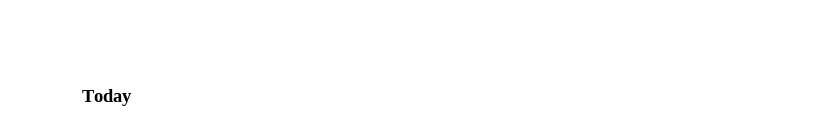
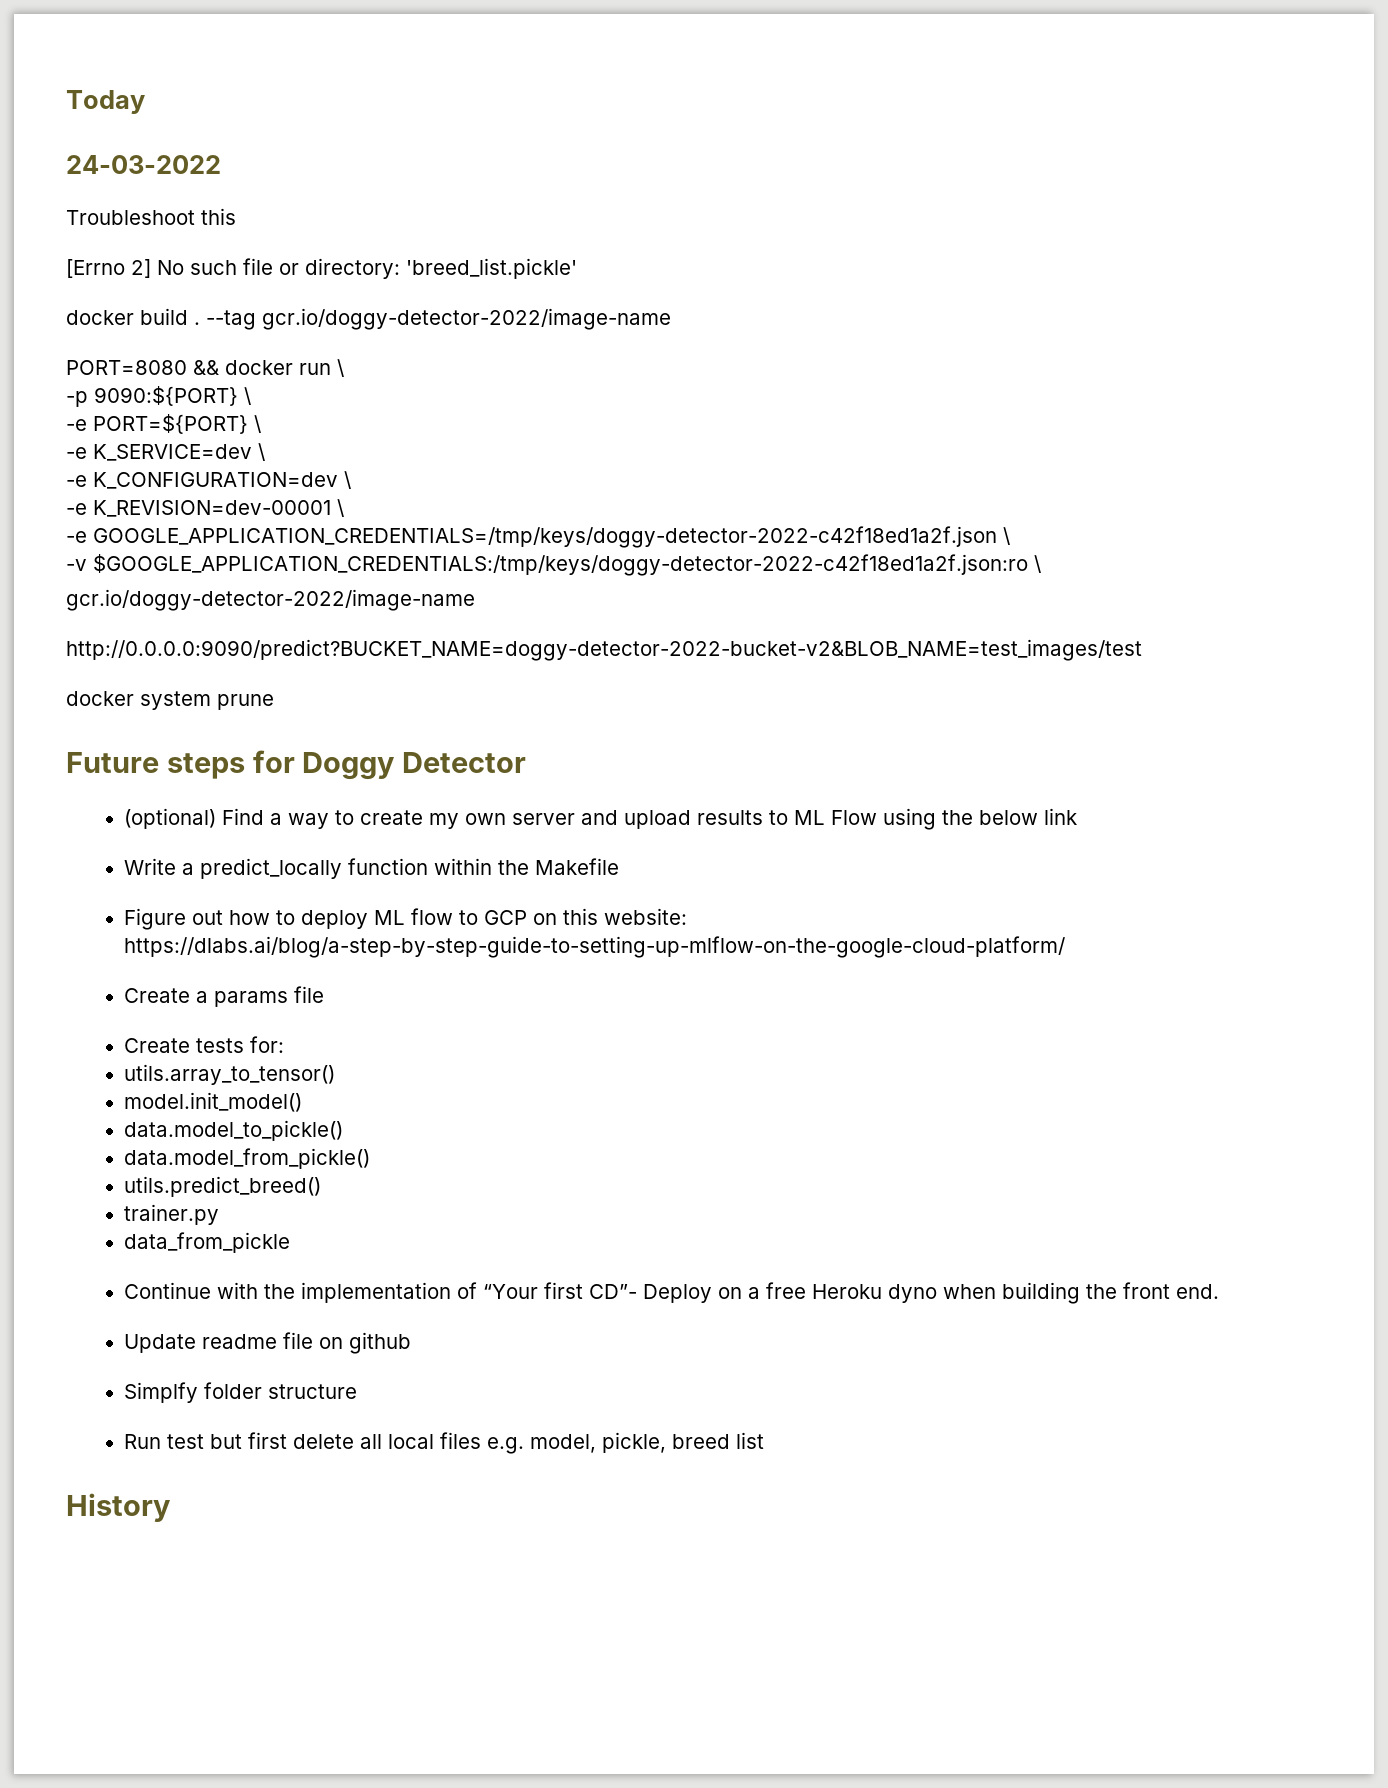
(132, 97) none -> [66,155,221,174] [66,208,236,225] [66,258,577,279] [66,308,671,330] [66,359,344,377] [66,386,251,407] [66,414,261,434] [66,443,265,461] [66,471,351,489] [66,499,344,517] [66,526,1010,548] [66,554,1041,576] [66,589,475,611] [66,639,1142,661] [66,691,274,710] [66,750,527,780] [124,808,1078,830] [124,858,620,879] [124,908,688,930] [124,936,1066,958] [124,986,325,1007] [124,1036,285,1053] [124,1064,336,1085] [124,1092,303,1112] [124,1120,344,1141] [124,1148,371,1169] [124,1176,322,1197] [124,1204,220,1225] [124,1232,291,1253] [124,1282,1220,1304] [124,1332,412,1354] [124,1382,358,1403] [124,1432,765,1454] [66,1493,170,1522] // 24-03-2022 // Troubleshoot this // [Errno 2] No such file or directory: 'breed_list.pickle' // docker build . --tag gcr.io/doggy-detector-2022/image-name // PORT=8080 && docker run \ // -p 9090:${PORT} \ // -e PORT=${PORT} \ // -e K_SERVICE=dev \ // -e K_CONFIGURATION=dev \ // -e K_REVISION=dev-00001 \ // -e GOOGLE_APPLICATION_CREDENTIALS=/tmp/keys/doggy-detector-2022-c42f18ed1a2f.json \ // -v $GOOGLE_APPLICATION_CREDENTIALS:/tmp/keys/doggy-detector-2022-c42f18ed1a2f.json:ro \ // gcr.io/doggy-detector-2022/image-name // http://0.0.0.0:9090/predict?BUCKET_NAME=doggy-detector-2022-bucket-v2&BLOB_NAME=test_images/test // docker system prune // Future steps for Doggy Detector // (optional) Find a way to create my own server and upload results to ML Flow using the below link // Write a predict_locally function within the Makefile // Figure out how to deploy ML flow to GCP on this website: https://dlabs.ai/blog/a-step-by-step-guide-to-setting-up-mlflow-on-the-google-cloud-platform/ // Create a params file // Create tests for: // utils.array_to_tensor() // model.init_model() // data.model_to_pickle() // data.model_from_pickle() // utils.predict_breed() // trainer.py // data_from_pickle // Continue with the implementation of “Your first CD”- Deploy on a free Heroku dyno when building the front end. // Update readme file on github // Simplfy folder structure // Run test but first delete all local files e.g. model, pickle, breed list // History

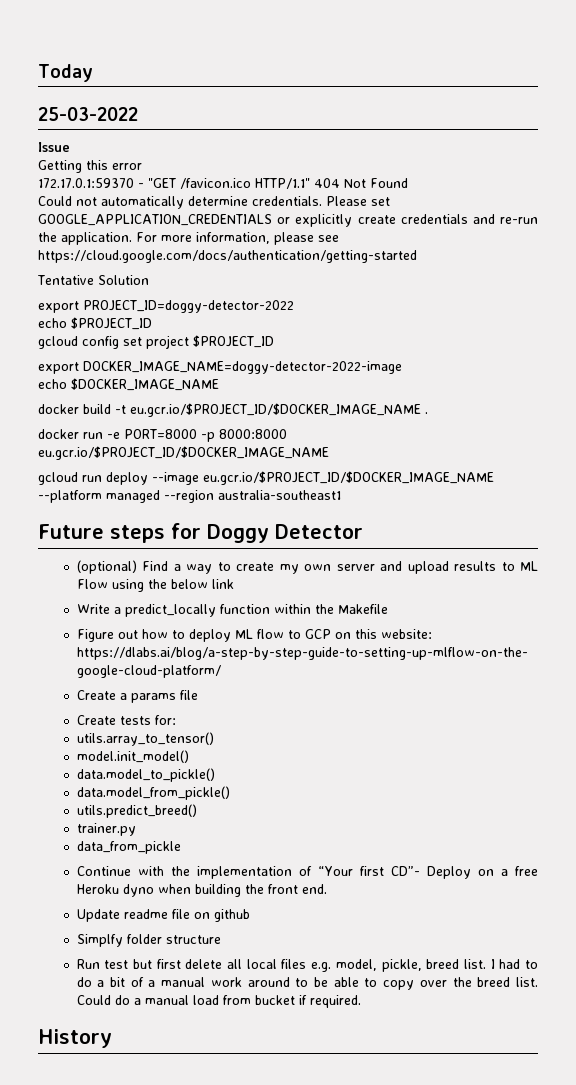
[66,155,221,174] [66,208,236,225] [66,258,577,279] 24-03-2022 // Troubleshoot this // [Errno 2] No such file or directory: 'breed_list.pickle' -> [38,107,138,121] [38,142,70,152] [38,160,142,173] [38,178,408,189] [38,196,390,209] [38,214,538,227] [38,232,339,245] [38,250,417,263] [37,275,149,285] [38,300,294,313] [38,317,152,330] [38,335,274,349] [38,361,402,374] [38,378,219,391] 25-03-2022 // Issue // Getting this error // 172.17.0.1:59370 - "GET /favicon.ico HTTP/1.1" 404 Not Found // Could not automatically determine credentials. Please set GOOGLE_APPLICATION_CREDENTIALS or explicitly create credentials and re-run the application. For more information, please see https://cloud.google.com/docs/authentication/getting-started // Tentative Solution // export PROJECT_ID=doggy-detector-2022 // echo $PROJECT_ID // gcloud config set project $PROJECT_ID // export DOCKER_IMAGE_NAME=doggy-detector-2022-image // echo $DOCKER_IMAGE_NAME
(188, 316) none -> [115,403,421,417] -t eu.gcr.io/$PROJECT_ID/$DOCKER_IMAGE_NAME
[206,308,671,330] [66,359,344,377] [66,386,251,407] [66,414,261,434] [66,443,265,461] [66,471,351,489] [66,499,344,517] [66,526,1010,548] [66,554,1041,576] [66,589,475,611] [66,639,1142,661] [66,691,274,710] --tag gcr.io/doggy-detector-2022/image-name // PORT=8080 && docker run \ // -p 9090:${PORT} \ // -e PORT=${PORT} \ // -e K_SERVICE=dev \ // -e K_CONFIGURATION=dev \ // -e K_REVISION=dev-00001 \ // -e GOOGLE_APPLICATION_CREDENTIALS=/tmp/keys/doggy-detector-2022-c42f18ed1a2f.json \ // -v $GOOGLE_APPLICATION_CREDENTIALS:/tmp/keys/doggy-detector-2022-c42f18ed1a2f.json:ro \ // gcr.io/doggy-detector-2022/image-name // http://0.0.0.0:9090/predict?BUCKET_NAME=doggy-detector-2022-bucket-v2&BLOB_NAME=test_images/test // docker system prune -> [38,429,287,442] [38,446,329,460] [38,471,494,485] [38,490,341,503] // docker run -e PORT=8000 -p 8000:8000 eu.gcr.io/$PROJECT_ID/$DOCKER_IMAGE_NAME // gcloud run deploy --image eu.gcr.io/$PROJECT_ID/$DOCKER_IMAGE_NAME --platform managed --region australia-southeast1
[736,1432,765,1449] list -> [463,959,538,969] [76,977,539,990] [76,995,361,1008] list. I had to do a bit of a manual work around to be able to copy over the breed list. Could do a manual load from bucket if required.

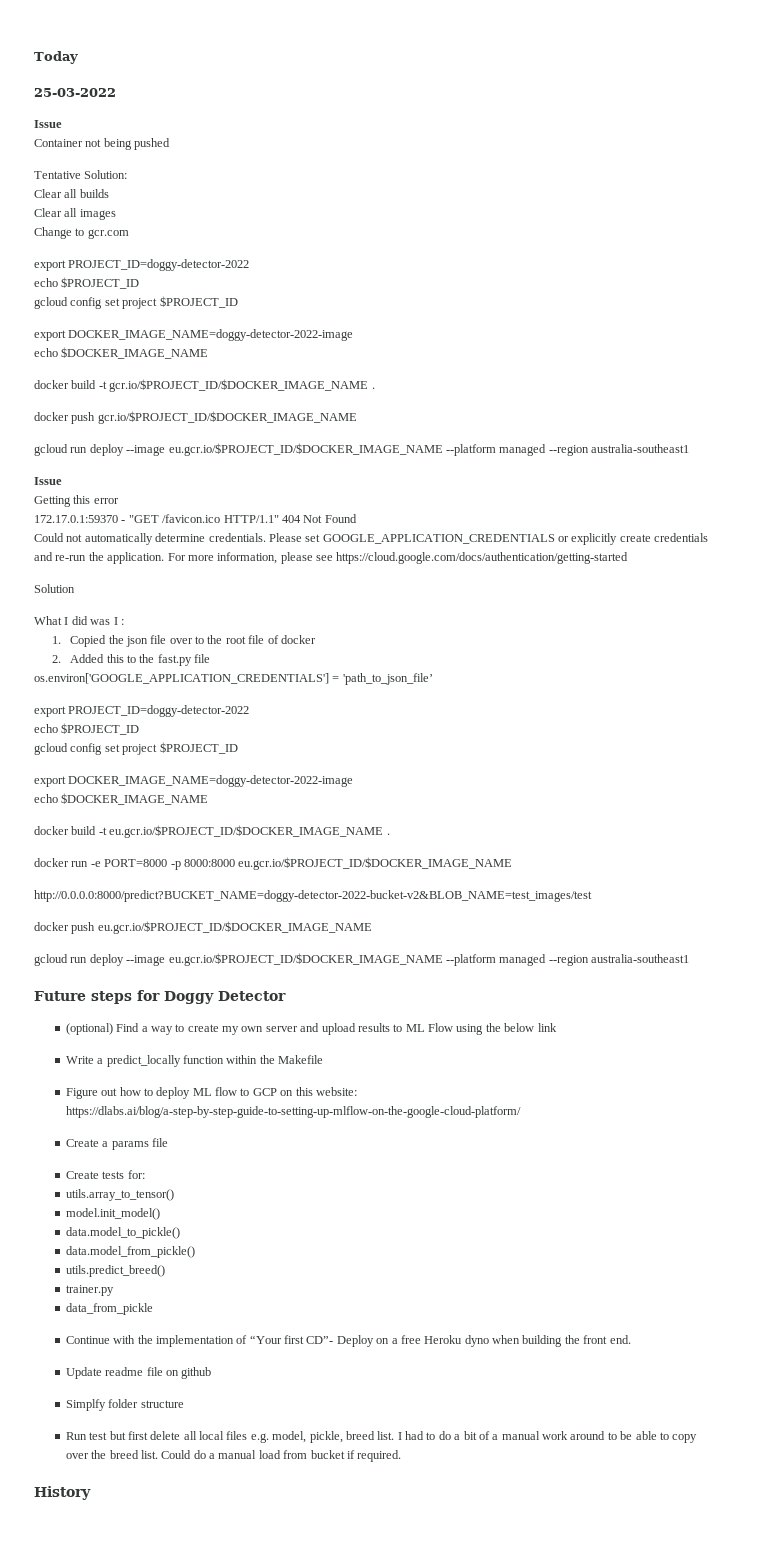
(70, 147) none -> [34,138,171,150] [34,170,128,179] [34,189,109,198] [34,208,116,220] [34,227,129,239] [34,259,250,271] [34,277,140,289] [34,296,238,309] [34,329,354,341] [34,347,209,359] [34,379,375,392] [34,411,357,424] [34,443,689,456] [34,477,62,485] // Container not being pushed // Tentative Solution: // Clear all builds // Clear all images // Change to gcr.com // export PROJECT_ID=doggy-detector-2022 // echo $PROJECT_ID // gcloud config set project $PROJECT_ID // export DOCKER_IMAGE_NAME=doggy-detector-2022-image // echo $DOCKER_IMAGE_NAME // docker build -t gcr.io/$PROJECT_ID/$DOCKER_IMAGE_NAME . // docker push gcr.io/$PROJECT_ID/$DOCKER_IMAGE_NAME // gcloud run deploy --image eu.gcr.io/$PROJECT_ID/$DOCKER_IMAGE_NAME --platform managed --region australia-southeast1 // Issue
[37,275,94,285] Tentative -> (629, 558) none
(149, 280) none -> [34,616,124,625] [52,635,316,647] [52,654,211,666] [34,673,433,685] // What I did was I : // 1. Copied the json file over to the root file of docker // 2. Added this to the fast.py file // os.environ['GOOGLE_APPLICATION_CREDENTIALS'] = 'path_to_json_file’
(329, 453) none -> [34,890,592,902] [34,921,372,934] // http://0.0.0.0:8000/predict?BUCKET_NAME=doggy-detector-2022-bucket-v2&BLOB_NAME=test_images/test // docker push eu.gcr.io/$PROJECT_ID/$DOCKER_IMAGE_NAME

